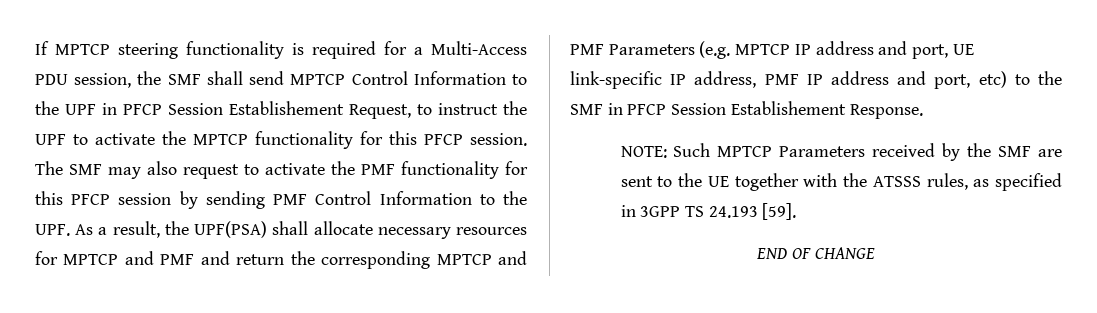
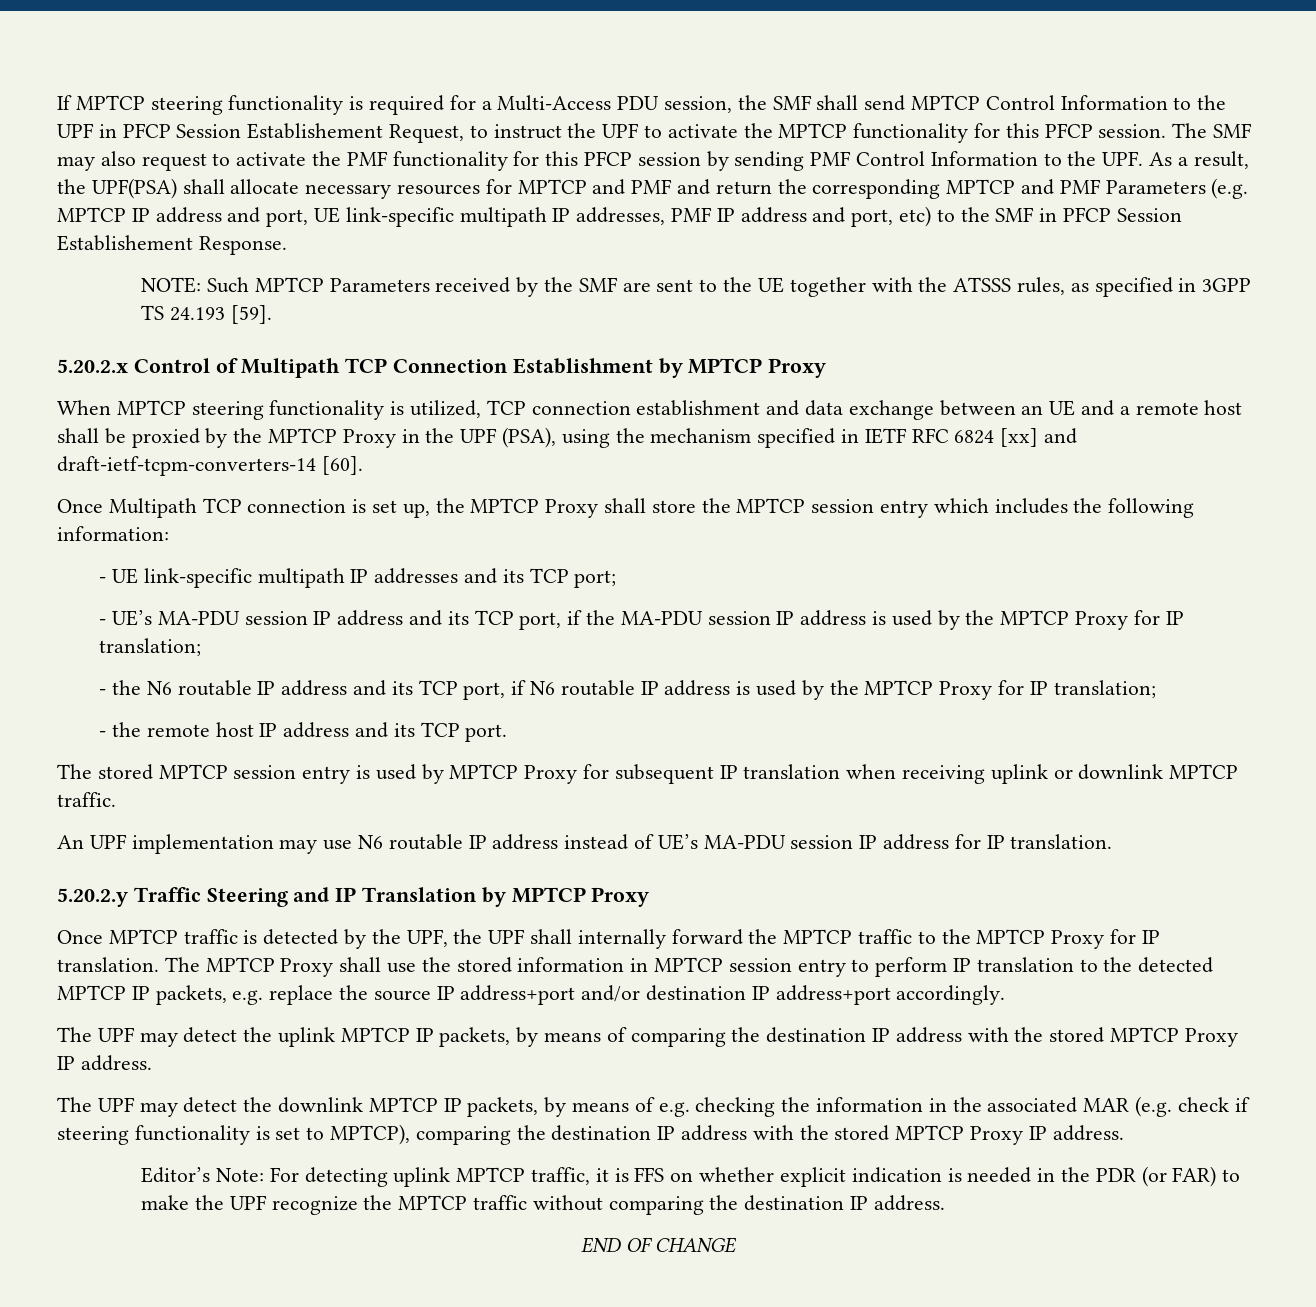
[670,71,757,88] IP address, -> [459,207,666,227] multipath IP addresses,
(797, 211) none -> [57,358,827,378] [57,400,1243,420] [57,427,1078,448] [57,456,363,476] [57,498,1195,518] [57,526,169,541] [99,568,617,588] [99,610,1184,630] [99,638,202,656] [99,680,1156,700] [99,722,508,742] [57,764,1239,784] [57,792,116,807] [57,834,1113,854] [57,887,650,907] [57,929,1160,949] [57,957,1214,977] [57,985,1006,1005] [57,1027,1238,1047] [57,1055,152,1071] [57,1096,1250,1117] [57,1124,1124,1145] [141,1166,1241,1187] [141,1195,945,1215] // 5.20.2.x Control of Multipath TCP Connection Establishment by MPTCP Proxy // When MPTCP steering functionality is utilized, TCP connection establishment and data exchange between an UE and a remote host shall be proxied by the MPTCP Proxy in the UPF (PSA), using the mechanism specified in IETF RFC 6824 [xx] and draft-ietf-tcpm-converters-14 [60]. // Once Multipath TCP connection is set up, the MPTCP Proxy shall store the MPTCP session entry which includes the following information: // - UE link-specific multipath IP addresses and its TCP port; // - UE’s MA-PDU session IP address and its TCP port, if the MA-PDU session IP address is used by the MPTCP Proxy for IP translation; // - the N6 routable IP address and its TCP port, if N6 routable IP address is used by the MPTCP Proxy for IP translation; // - the remote host IP address and its TCP port. // The stored MPTCP session entry is used by MPTCP Proxy for subsequent IP translation when receiving uplink or downlink MPTCP traffic. // An UPF implementation may use N6 routable IP address instead of UE’s MA-PDU session IP address for IP translation. // 5.20.2.y Traffic Steering and IP Translation by MPTCP Proxy // Once MPTCP traffic is detected by the UPF, the UPF shall internally forward the MPTCP traffic to the MPTCP Proxy for IP translation. The MPTCP Proxy shall use the stored information in MPTCP session entry to perform IP translation to the detected MPTCP IP packets, e.g. replace the source IP address+port and/or destination IP address+port accordingly. // The UPF may detect the uplink MPTCP IP packets, by means of comparing the destination IP address with the stored MPTCP Proxy IP address. // The UPF may detect the downlink MPTCP IP packets, by means of e.g. checking the information in the associated MAR (e.g. check if steering functionality is set to MPTCP), comparing the destination IP address with the stored MPTCP Proxy IP address. // Editor’s Note: For detecting uplink MPTCP traffic, it is FFS on whether explicit indication is needed in the PDR (or FAR) to make the UPF recognize the MPTCP traffic without comparing the destination IP address.

